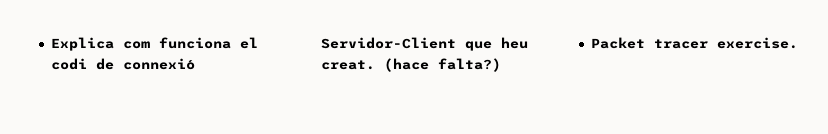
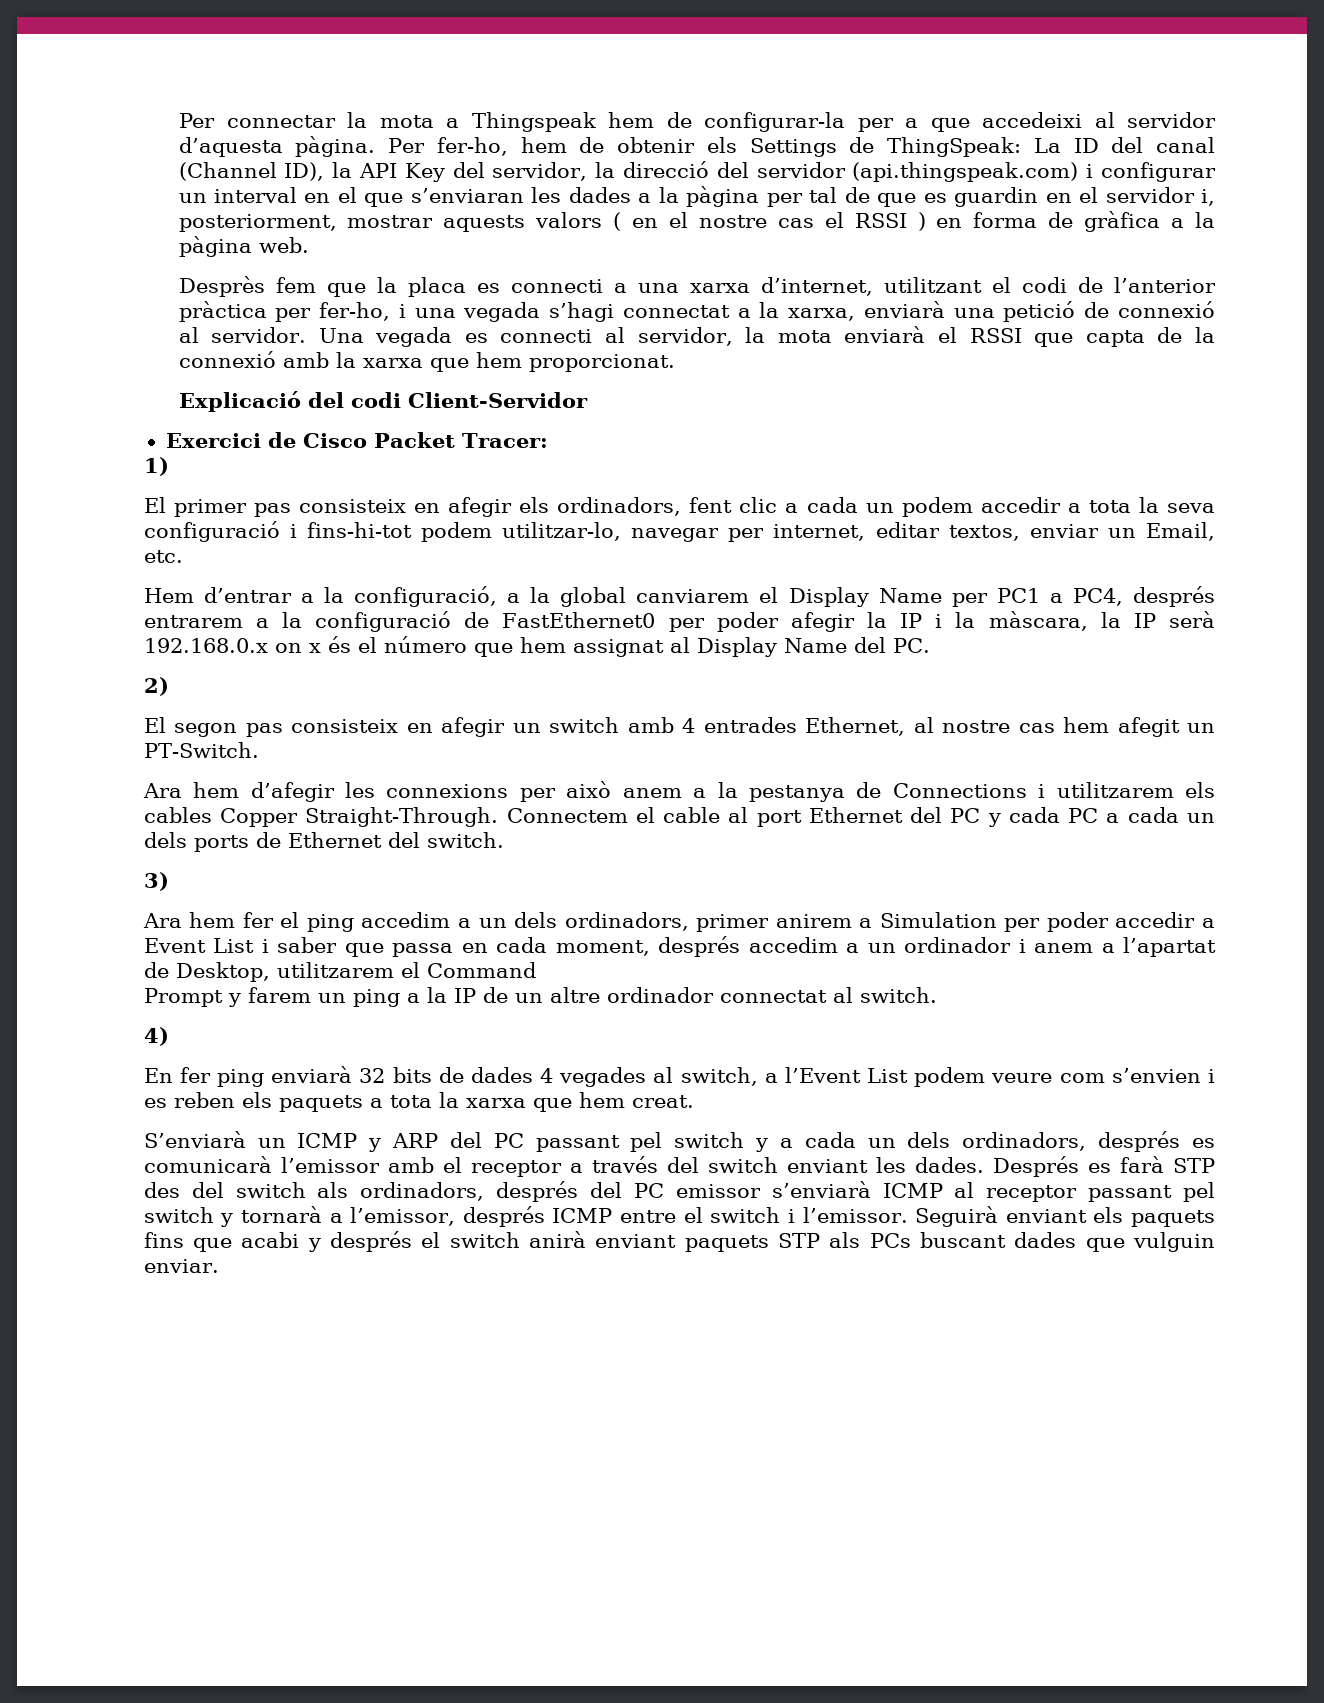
[51,37,259,51] [51,58,196,70] [321,37,529,51] [321,58,502,72] [591,37,799,49] Explica com funciona el codi de connexió Servidor-Client que heu creat. (hace falta?) // Packet tracer exercise. -> [178,112,1217,132] [178,136,1215,157] [178,161,1216,182] [178,186,1215,207] [178,211,1216,232] [178,236,309,257] [178,276,1216,297] [178,301,1216,322] [178,326,1215,347] [178,351,675,372] [178,391,588,412] [166,432,549,448] [143,457,169,476] [143,497,1215,517] [143,521,1215,542] [143,550,183,563] [143,586,1215,607] [143,611,1215,632] [143,636,930,657] [143,677,169,696] [143,717,1215,737] [143,742,259,758] [142,781,1215,802] [143,807,1215,827] [143,832,504,852] [143,872,169,891] [142,912,1216,932] [143,936,1216,957] [143,962,536,982] [143,987,937,1007] [143,1027,169,1046] [143,1066,1215,1087] [143,1092,694,1112] [143,1131,1215,1152] [143,1156,1216,1177] [143,1181,1215,1202] [143,1206,1215,1227] [143,1231,1215,1252] [143,1259,219,1273] Per connectar la mota a Thingspeak hem de configurar-la per a que accedeixi al servidor d’aquesta pàgina. Per fer-ho, hem de obtenir els Settings de ThingSpeak: La ID del canal (Channel ID), la API Key del servidor, la direcció del servidor (api.thingspeak.com) i configurar un interval en el que s’enviaran les dades a la pàgina per tal de que es guardin en el servidor i, posteriorment, mostrar aquests valors ( en el nostre cas el RSSI ) en forma de gràfica a la pàgina web. // Desprès fem que la placa es connecti a una xarxa d’internet, utilitzant el codi de l’anterior pràctica per fer-ho, i una vegada s’hagi connectat a la xarxa, enviarà una petició de connexió al servidor. Una vegada es connecti al servidor, la mota enviarà el RSSI que capta de la connexió amb la xarxa que hem proporcionat. // Explicació del codi Client-Servidor // Exercici de Cisco Packet Tracer: // 1) // El primer pas consisteix en afegir els ordinadors, fent clic a cada un podem accedir a tota la seva configuració i fins-hi-tot podem utilitzar-lo, navegar per internet, editar textos, enviar un Email, etc. // Hem d’entrar a la configuració, a la global canviarem el Display Name per PC1 a PC4, després entrarem a la configuració de FastEthernet0 per poder afegir la IP i la màscara, la IP serà 192.168.0.x on x és el número que hem assignat al Display Name del PC. // 2) // El segon pas consisteix en afegir un switch amb 4 entrades Ethernet, al nostre cas hem afegit un PT-Switch. // Ara hem d’afegir les connexions per això anem a la pestanya de Connections i utilitzarem els cables Copper Straight-Through. Connectem el cable al port Ethernet del PC y cada PC a cada un dels ports de Ethernet del switch. // 3) // Ara hem fer el ping accedim a un dels ordinadors, primer anirem a Simulation per poder accedir a Event List i saber que passa en cada moment, després accedim a un ordinador i anem a l’apartat de Desktop, utilitzarem el Command // Prompt y farem un ping a la IP de un altre ordinador connectat al switch. // 4) // En fer ping enviarà 32 bits de dades 4 vegades al switch, a l’Event List podem veure com s’envien i es reben els paquets a tota la xarxa que hem creat. // S’enviarà un ICMP y ARP del PC passant pel switch y a cada un dels ordinadors, després es comunicarà l’emissor amb el receptor a través del switch enviant les dades. Després es farà STP des del switch als ordinadors, després del PC emissor s’enviarà ICMP al receptor passant pel switch y tornarà a l’emissor, després ICMP entre el switch i l’emissor. Seguirà enviant els paquets fins que acabi y després el switch anirà enviant paquets STP als PCs buscant dades que vulguin enviar.

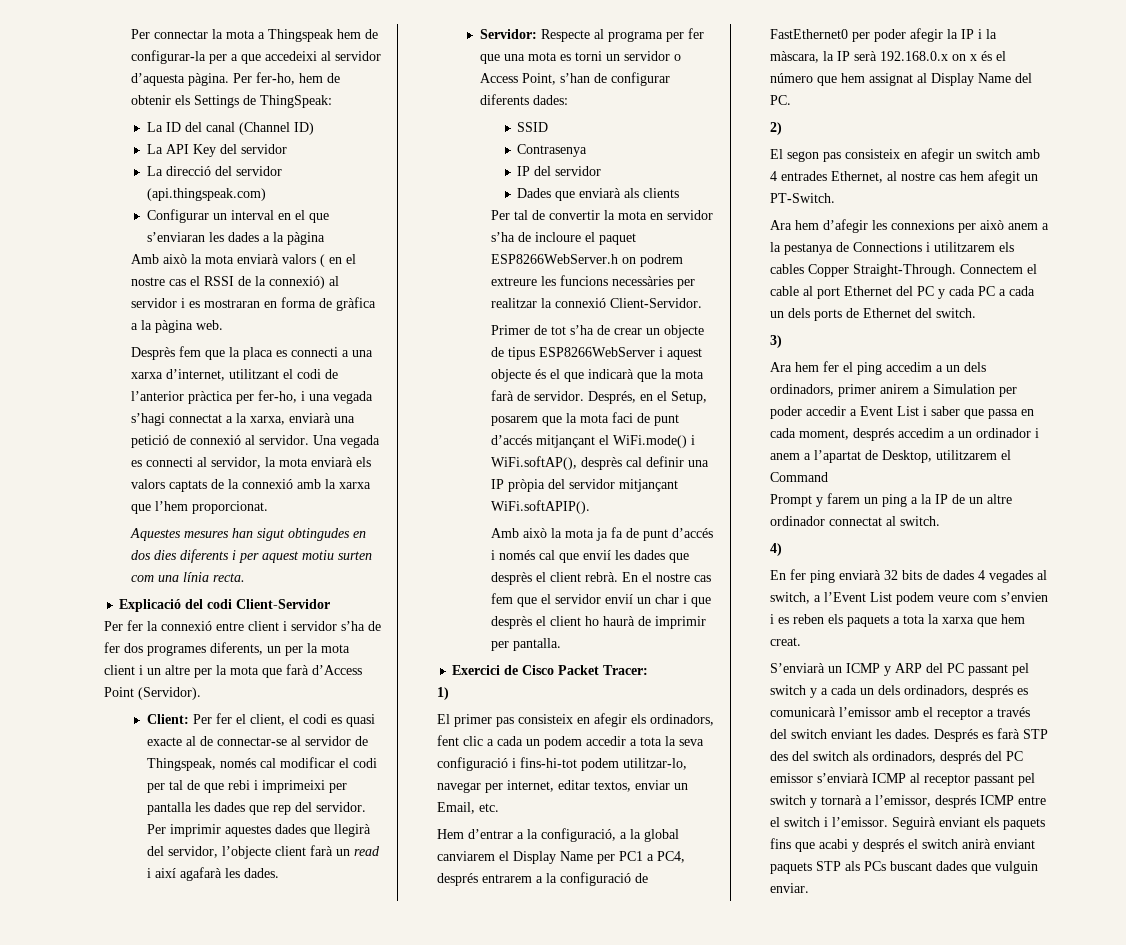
(1021, 147) none -> (333, 101) //
[284,162,353,181] ID), la -> [293,122,314,135] [146,144,163,154] ID) // La
[492,162,616,181] servidor, la -> [240,144,287,154] [146,166,163,176] servidor // La
[1086,162,1216,182] i configurar -> [146,209,209,223] // Configurar
[766,187,1215,207] [178,214,526,232] per tal de que es guardin en el servidor i, posteriorment, mostrar aquests -> [131,254,280,264] // Amb això la mota enviarà
[917,212,926,231] ) -> [238,276,340,289] [131,298,261,308] de la connexió) al servidor i es mostraran
[938,327,1145,347] el RSSI que capta -> [356,457,372,467] [131,479,208,492] els valors captats
[475,352,522,368] hem -> [155,501,189,511] l’hem
[178,391,588,412] Explicació del codi Client-Servidor -> [130,528,367,541] [131,549,373,563] [131,572,246,582] [119,599,331,612] [104,620,382,631] [104,642,351,656] [104,664,363,678] [104,687,202,700] [146,713,375,727] [146,736,368,746] [146,757,377,771] [146,780,347,793] [146,802,366,815] [146,824,371,837] [146,845,380,859] [146,867,279,881] [479,28,704,42] [479,51,681,64] [479,72,670,86] [479,94,568,105] [517,122,549,132] [517,144,588,157] [517,166,602,176] [517,188,680,201] [491,210,714,220] [491,232,637,245] [491,254,684,267] [491,275,696,289] [491,298,703,308] [491,325,705,338] [491,347,703,360] [491,369,705,382] [491,390,708,404] [491,412,680,426] [491,435,696,448] [491,456,710,470] [491,479,679,492] [491,500,591,514] [491,527,714,541] [491,550,690,563] [491,572,712,585] [491,593,712,607] [491,616,707,629] [491,638,562,651] Aquestes mesures han sigut obtingudes en dos dies diferents i per aquest motiu surten com una línia recta. // Explicació del codi Client-Servidor // Per fer la connexió entre client i servidor s’ha de fer dos programes diferents, un per la mota client i un altre per la mota que farà d’Access Point (Servidor). // Client: Per fer el client, el codi es quasi exacte al de connectar-se al servidor de Thingspeak, només cal modificar el codi per tal de que rebi i imprimeixi per pantalla les dades que rep del servidor. Per imprimir aquestes dades que llegirà del servidor, l’objecte client farà un read i així agafarà les dades. // Servidor: Respecte al programa per fer que una mota es torni un servidor o Access Point, s’han de configurar diferents dades: // SSID // Contrasenya // IP del servidor // Dades que enviarà als clients // Per tal de convertir la mota en servidor s’ha de incloure el paquet ESP8266WebServer.h on podrem extreure les funcions necessàries per realitzar la connexió Client-Servidor. // Primer de tot s’ha de crear un objecte de tipus ESP8266WebServer i aquest objecte és el que indicarà que la mota farà de servidor. Després, en el Setup, posarem que la mota faci de punt d’accés mitjançant el WiFi.mode() i WiFi.softAP(), desprès cal definir una IP pròpia del servidor mitjançant WiFi.softAPIP(). // Amb això la mota ja fa de punt d’accés i només cal que envií les dades que desprès el client rebrà. En el nostre cas fem que el servidor envií un char i que desprès el client ho haurà de imprimir per pantalla.

